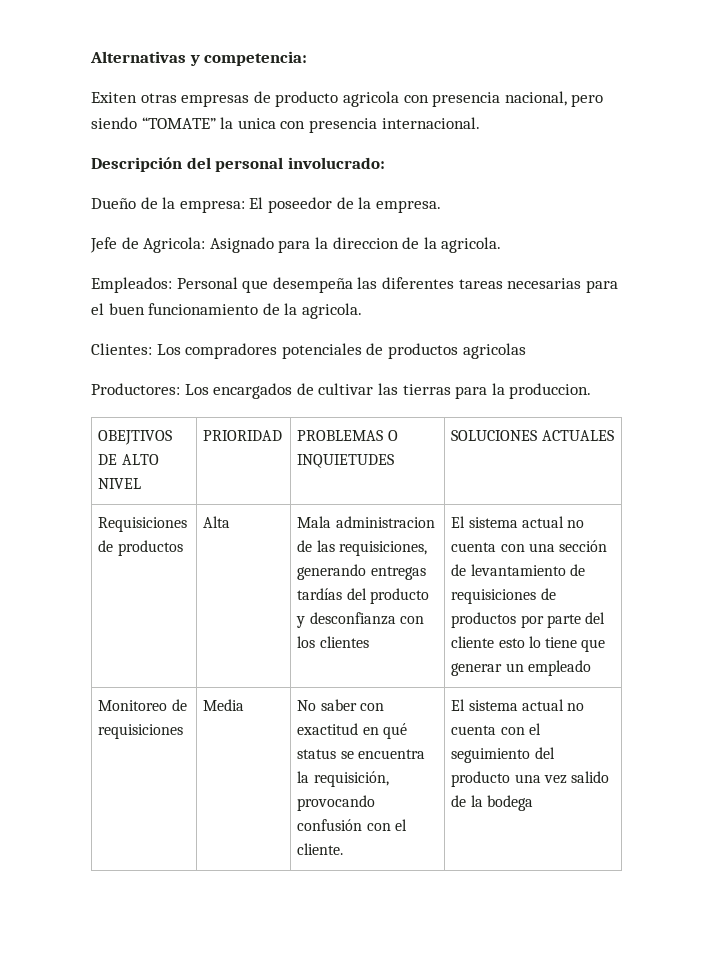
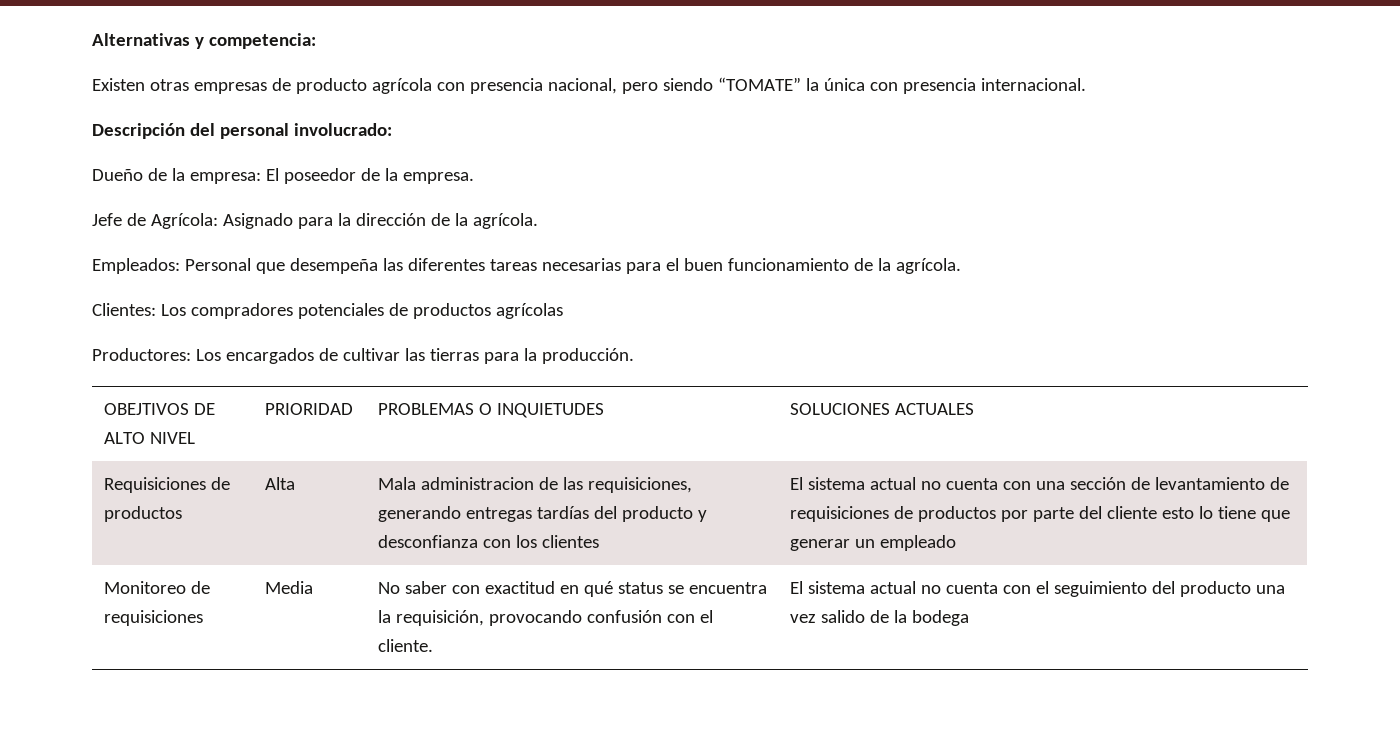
[91,92,137,103] Exiten -> [92,78,145,91] Existen
[342,91,399,107] agricola -> [371,78,432,94] agrícola
[237,118,276,129] unica -> [823,78,865,91] única
[143,237,206,253] Agricola: -> [150,213,218,229] Agrícola:
[332,237,502,253] direccion de la agricola. -> [355,213,538,229] dirección de la agrícola.
[301,303,362,319] agricola. -> [895,258,961,274] agrícola.
[462,343,526,359] agricolas -> [495,303,563,319] agrícolas
[509,383,592,399] produccion. -> [541,348,634,364] producción.

